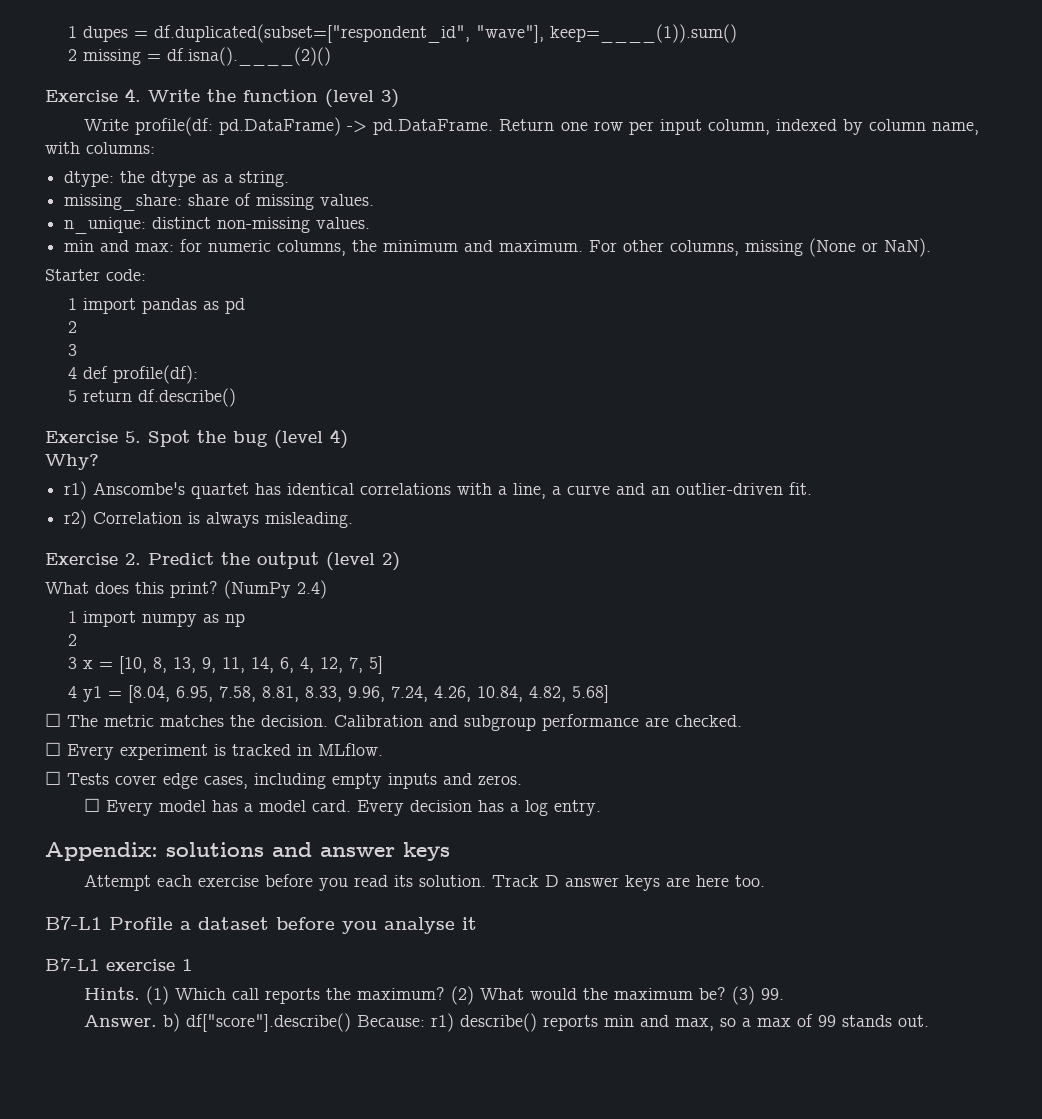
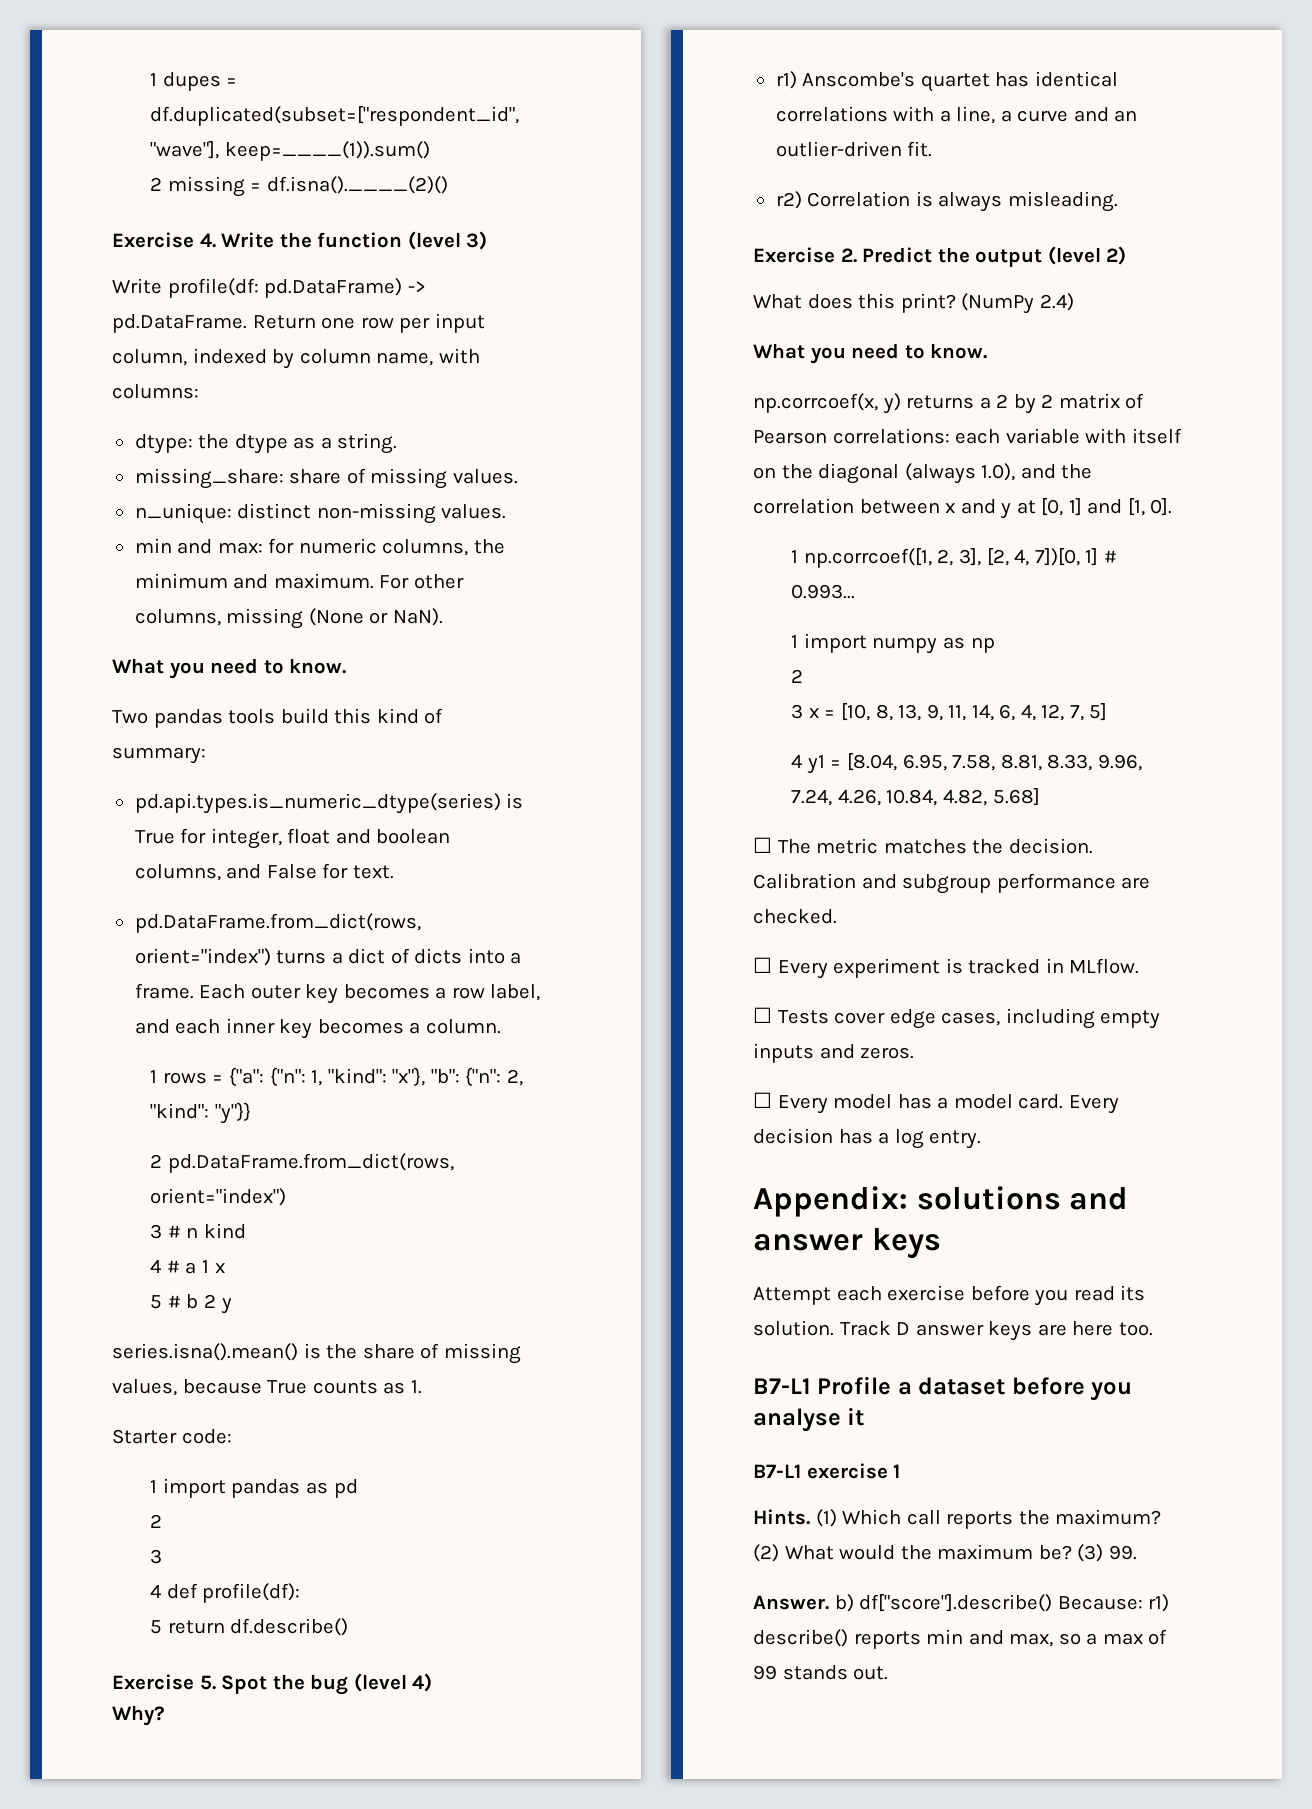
(932, 247) none -> [112,658,347,679] [112,708,444,728] [112,747,206,764] [134,793,524,814] [134,828,451,849] [134,863,394,881] [134,913,421,933] [134,948,522,966] [134,983,541,1004] [134,1018,501,1039] [150,1067,523,1086] [150,1102,251,1124] [150,1153,454,1173] [150,1188,287,1206] [150,1223,246,1239] [150,1259,225,1274] [150,1294,232,1314] [112,1343,521,1364] [112,1379,422,1396] // What you need to know. // Two pandas tools build this kind of summary: // pd.api.types.is_numeric_dtype(series) is True for integer, float and boolean columns, and False for text. // pd.DataFrame.from_dict(rows, orient="index") turns a dict of dicts into a frame. Each outer key becomes a row label, and each inner key becomes a column. // 1 rows = {"a": {"n": 1, "kind": "x"}, "b": {"n": 2, "kind": "y"}} // 2 pd.DataFrame.from_dict(rows, orient="index") // 3 # n kind // 4 # a 1 x // 5 # b 2 y // series.isna().mean() is the share of missing values, because True counts as 1.
(327, 589) none -> [753,343,988,364] [753,393,1145,414] [753,428,1182,444] [753,463,1093,484] [753,498,1173,519] [791,548,1117,568] [791,584,856,599] // What you need to know. // np.corrcoef(x, y) returns a 2 by 2 matrix of Pearson correlations: each variable with itself on the diagonal (always 1.0), and the correlation between x and y at [0, 1] and [1, 0]. // 1 np.corrcoef([1, 2, 3], [2, 4, 7])[0, 1] # 0.993...

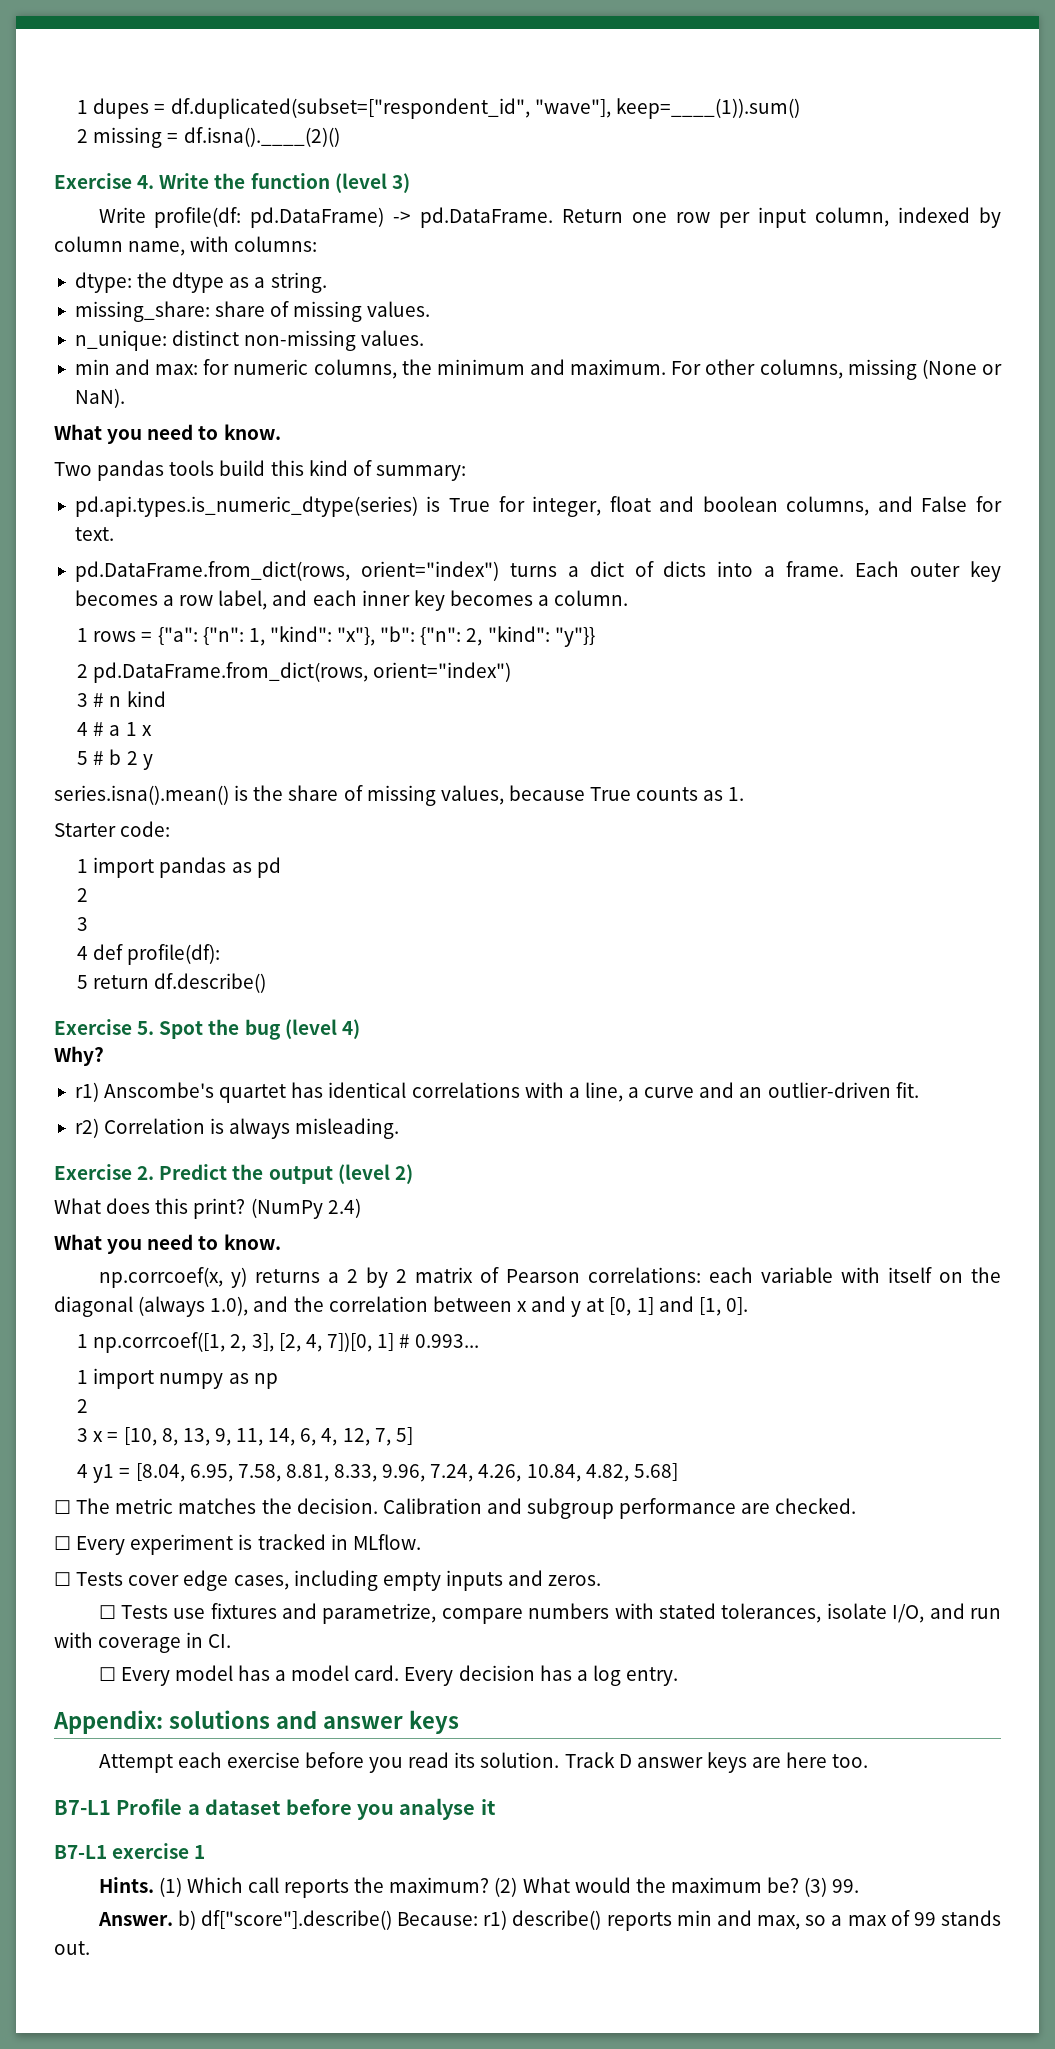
(915, 1053) none -> [98,1603,1001,1624] [54,1632,232,1653] // ☐ Tests use fixtures and parametrize, compare numbers with stated tolerances, isolate I/O, and run with coverage in CI.

